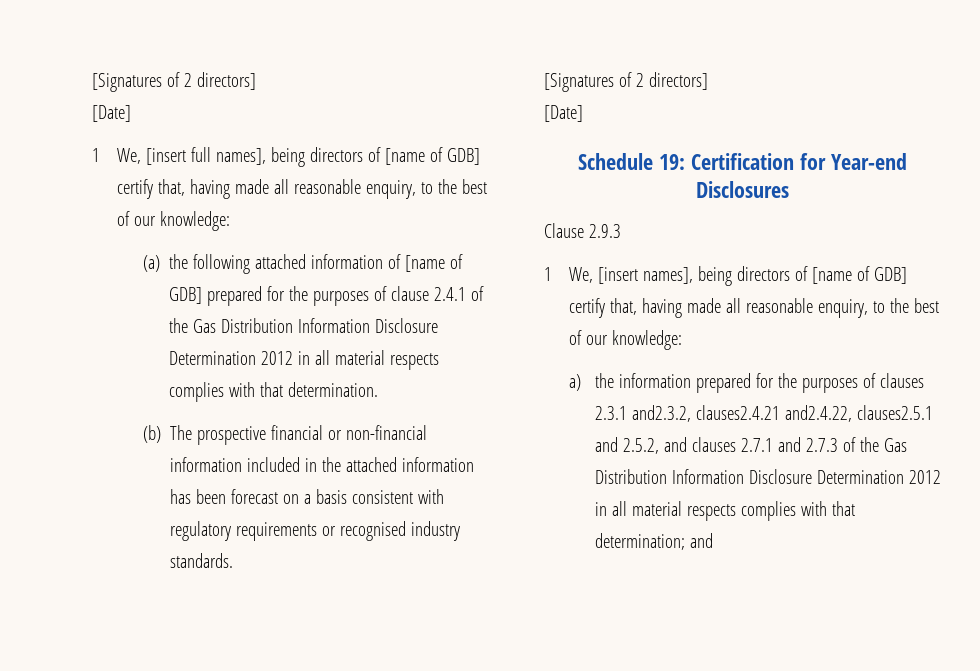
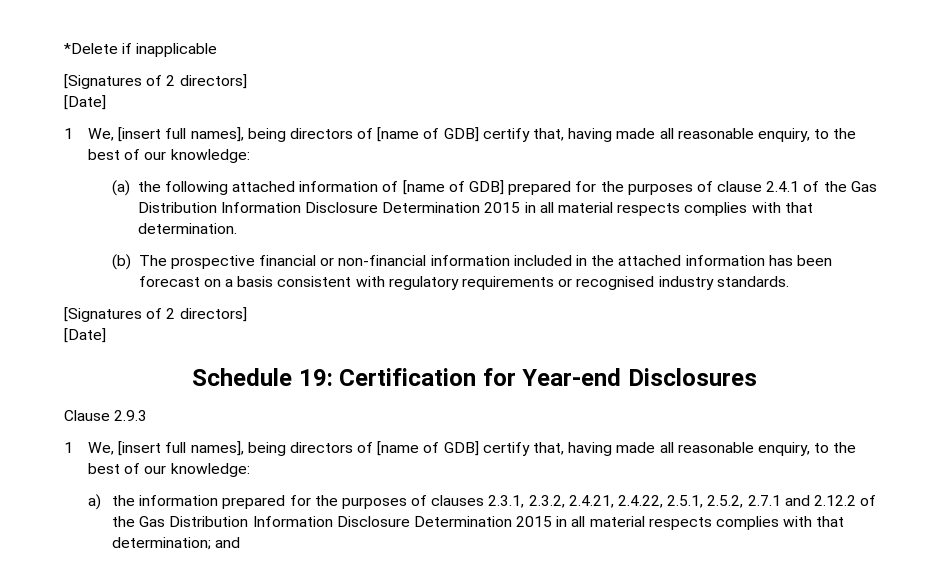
(92, 82) none -> [64,43,218,57] *Delete if inapplicable //
[261,351,294,365] 2012 -> [484,202,521,213] 2015
(639, 275) none -> [165,442,187,453] full
[594,405,933,422] [594,437,736,454] 2.3.1 and2.3.2, clauses2.4.21 and2.4.22, clauses2.5.1 and 2.5.2, and clauses -> [488,495,744,508] 2.3.1, 2.3.2, 2.4.21, 2.4.22, 2.5.1, 2.5.2,
[805,437,907,452] [594,469,941,484] 2.7.3 of the Gas Distribution Information Disclosure Determination 2012 -> [813,495,877,506] [111,516,553,527] 2.12.2 of the Gas Distribution Information Disclosure Determination 2015

